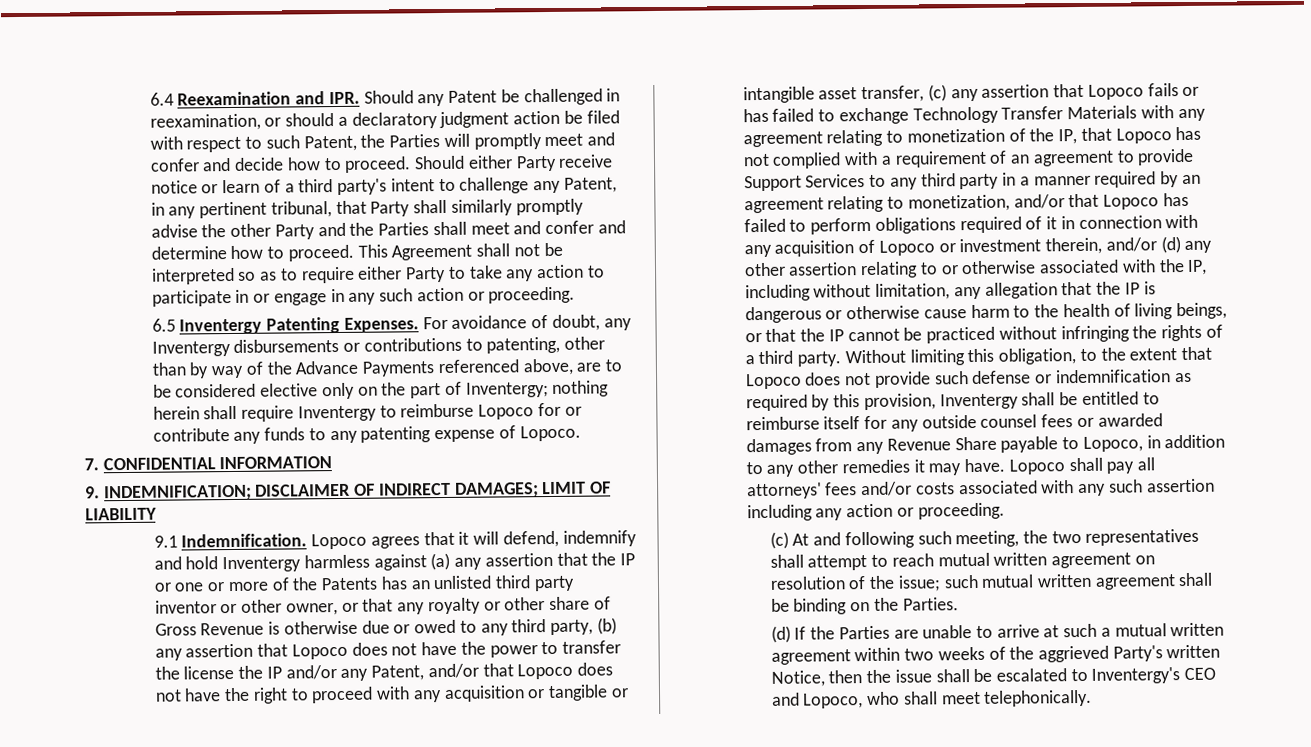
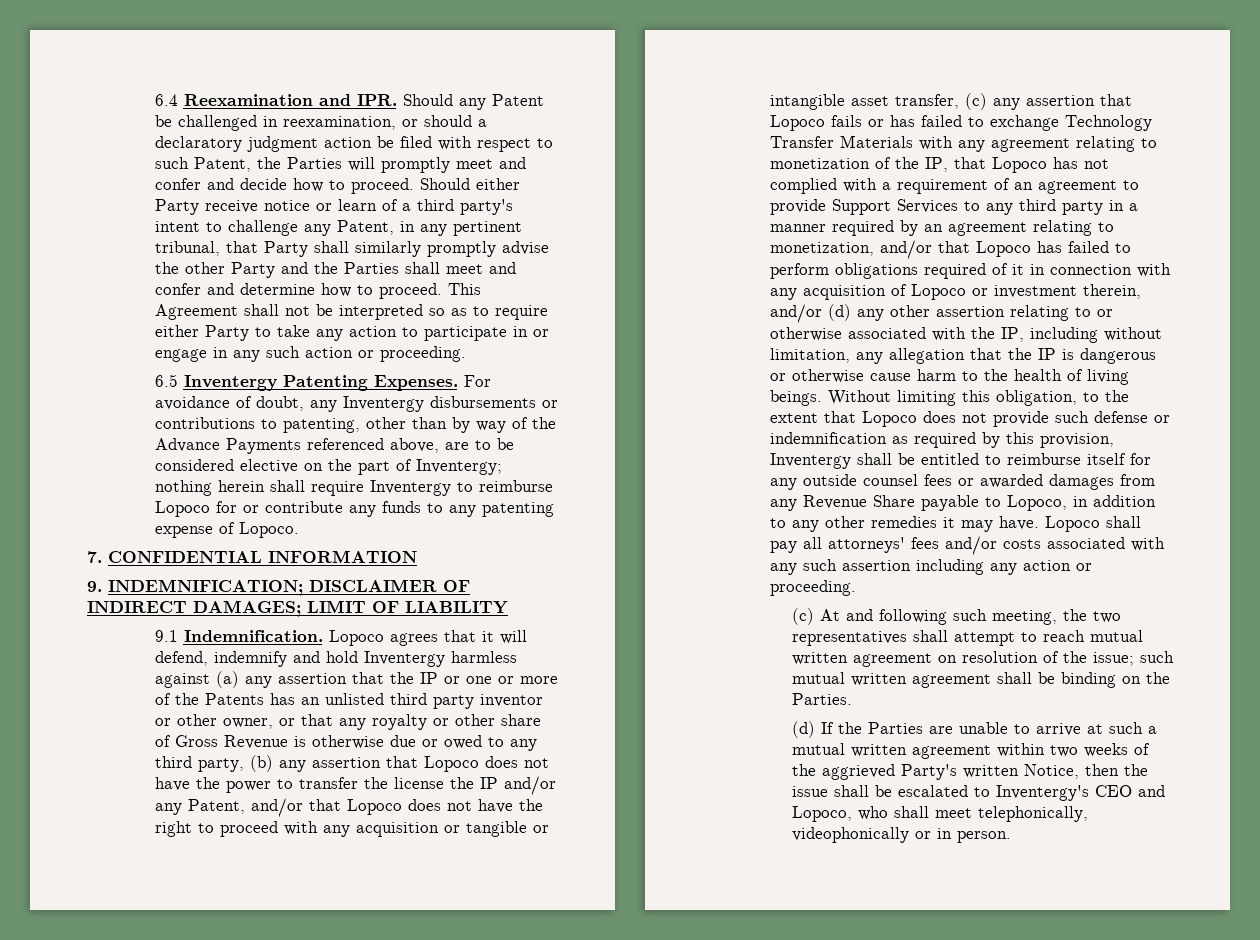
[321,382,355,400] only -> (298, 466) none
[1175,302,1227,320] [744,324,1223,344] [744,350,842,367] beings, or that the IP cannot be practiced without infringing the rights of a third party. -> [769,390,822,406] beings.
[984,689,1093,707] telephonically. -> [977,806,1088,822] [791,827,1011,843] telephonically, videophonically or in person.

